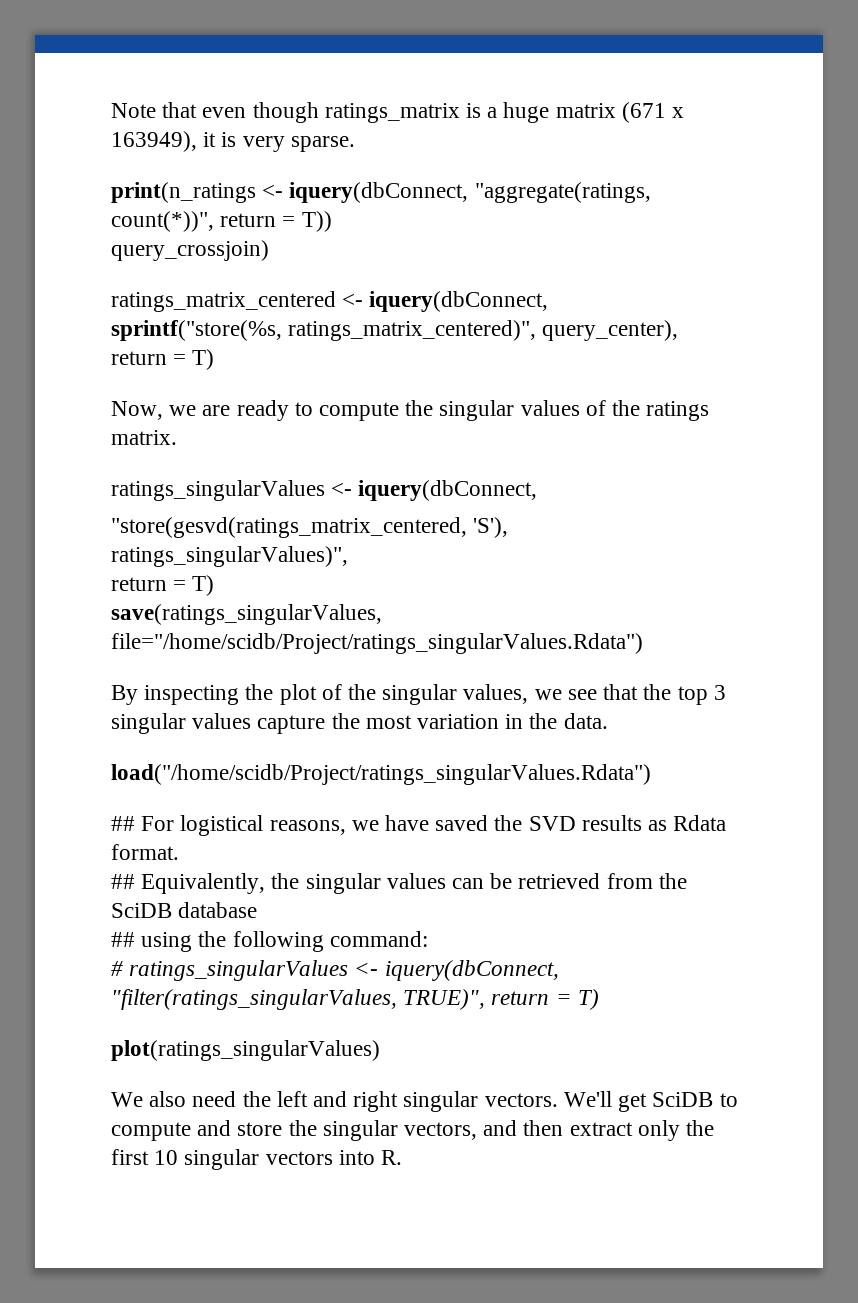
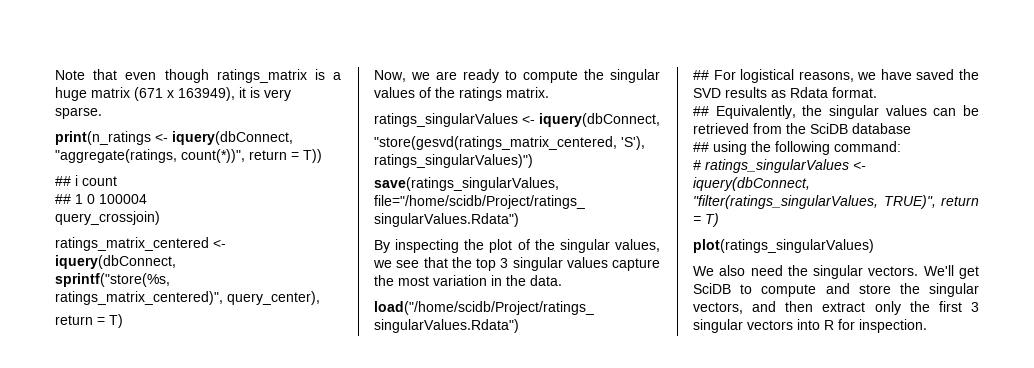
(332, 221) none -> [55,175,117,186] [55,194,147,204] // ## i count // ## 1 0 100004
[111,546,348,567] [111,575,215,596] ratings_singularValues)", // return = T) -> [374,154,533,168] ratings_singularValues)")
[276,1091,399,1112] left and right -> (808, 270) none
[154,1150,179,1165] 10 -> [971,302,979,312] 3
[381,1150,403,1165] R. -> [824,319,927,333] R for inspection.

